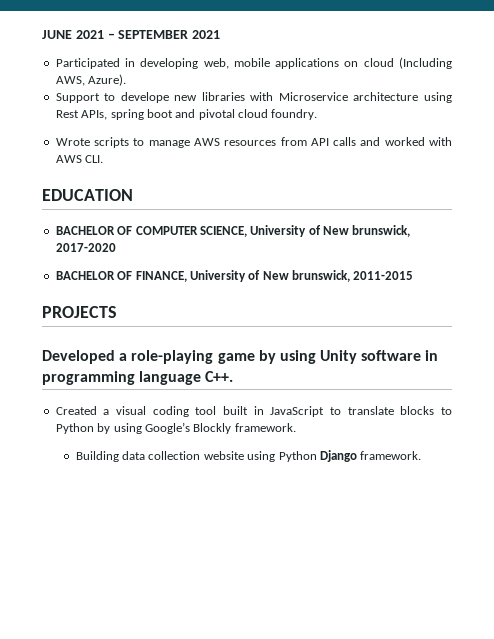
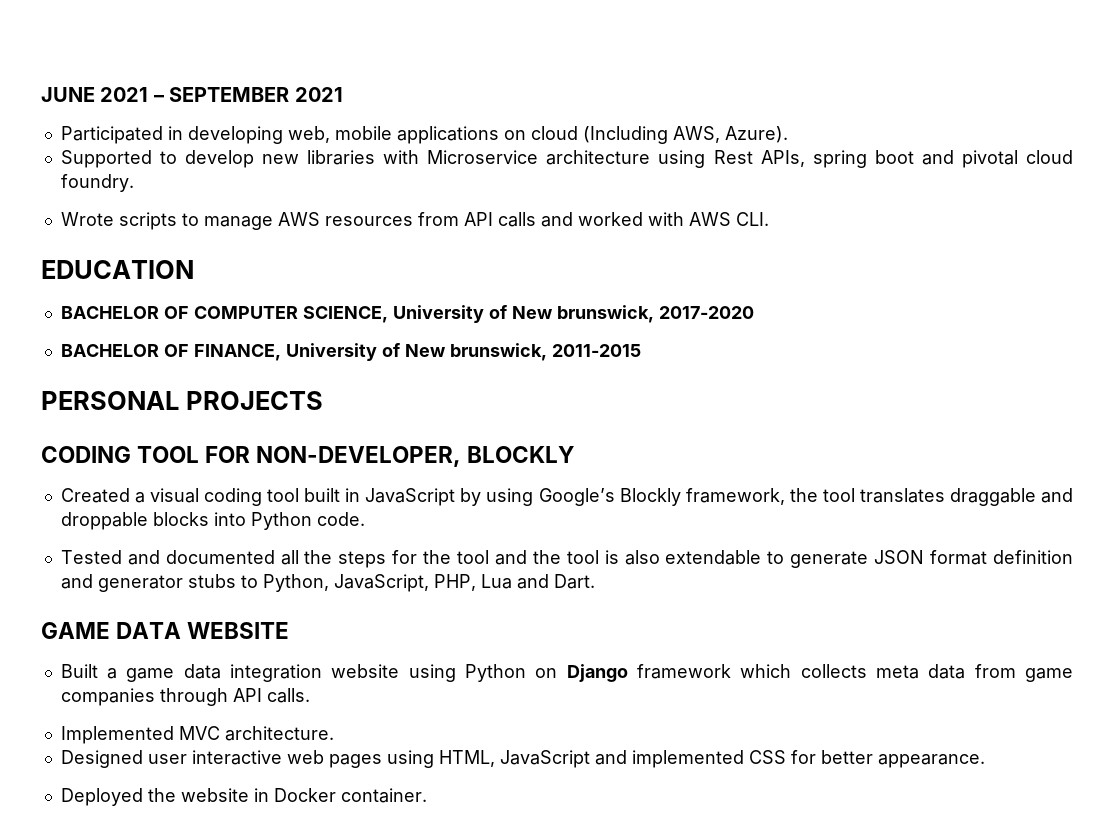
[55,92,169,103] Support to develope -> [60,150,254,168] Supported to develop
(414, 275) none -> [41,391,179,410] PERSONAL
[42,350,439,364] [42,371,234,385] Developed a role-playing game by using Unity software in programming language C++. -> [41,446,575,467] CODING TOOL FOR NON-DEVELOPER, BLOCKLY
[330,406,453,415] [55,422,296,434] [75,450,422,462] to translate blocks to Python by using Google’s Blockly framework. // Building data collection website using Python Django framework. -> [460,488,1074,506] [60,512,365,530] [60,550,1074,568] [60,574,595,592] [41,622,290,639] [60,664,1074,682] [60,688,310,706] [60,726,334,744] [60,750,985,768] [60,788,427,806] by using Google’s Blockly framework, the tool translates draggable and droppable blocks into Python code. // Tested and documented all the steps for the tool and the tool is also extendable to generate JSON format definition and generator stubs to Python, JavaScript, PHP, Lua and Dart. // GAME DATA WEBSITE // Built a game data integration website using Python on Django framework which collects meta data from game companies through API calls. // Implemented MVC architecture. // Designed user interactive web pages using HTML, JavaScript and implemented CSS for better appearance. // Deployed the website in Docker container.

